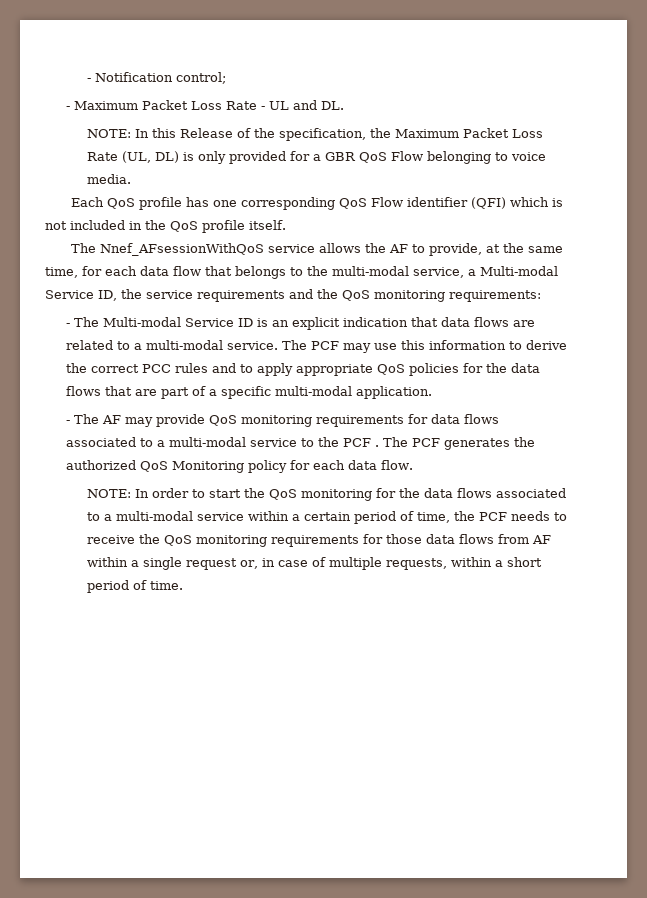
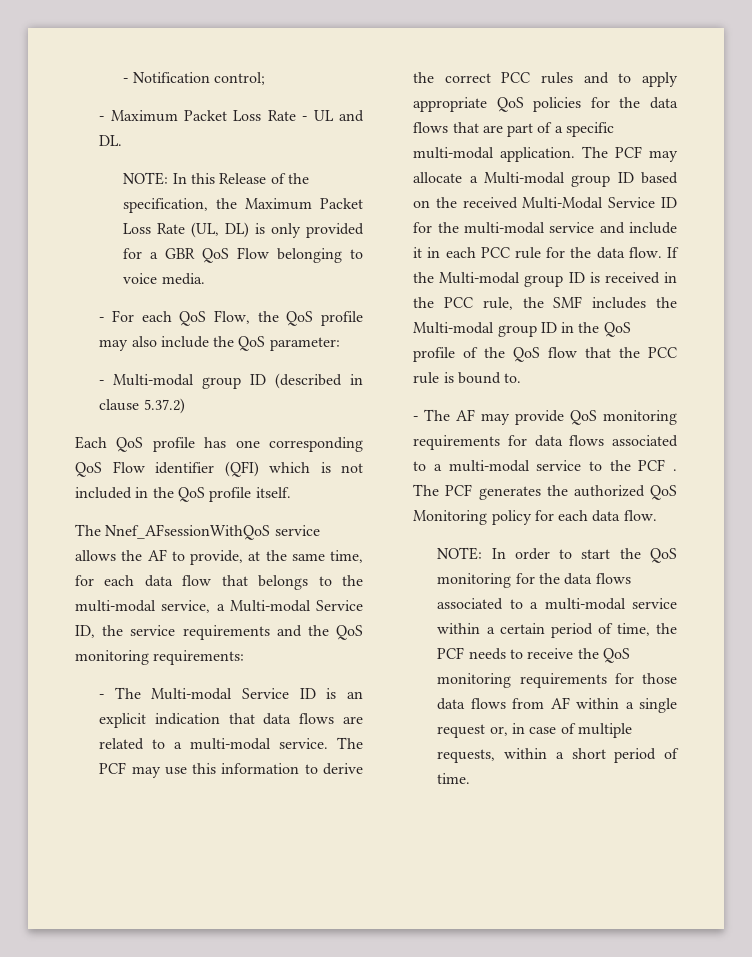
(132, 179) none -> [99,310,363,326] [99,336,340,351] [99,373,363,389] [99,398,185,414] // - For each QoS Flow, the QoS profile may also include the QoS parameter: // - Multi-modal group ID (described in clause 5.37.2)
(433, 392) none -> [582,146,678,162] [413,172,678,187] [413,197,677,209] [413,222,677,234] [413,247,679,259] [413,272,677,287] [413,296,677,310] [413,322,631,337] [413,347,677,362] [413,372,522,384] The PCF may allocate a Multi-modal group ID based on the received Multi-Modal Service ID for the multi-modal service and include it in each PCC rule for the data flow. If the Multi-modal group ID is received in the PCC rule, the SMF includes the Multi-modal group ID in the QoS profile of the QoS flow that the PCC rule is bound to.

